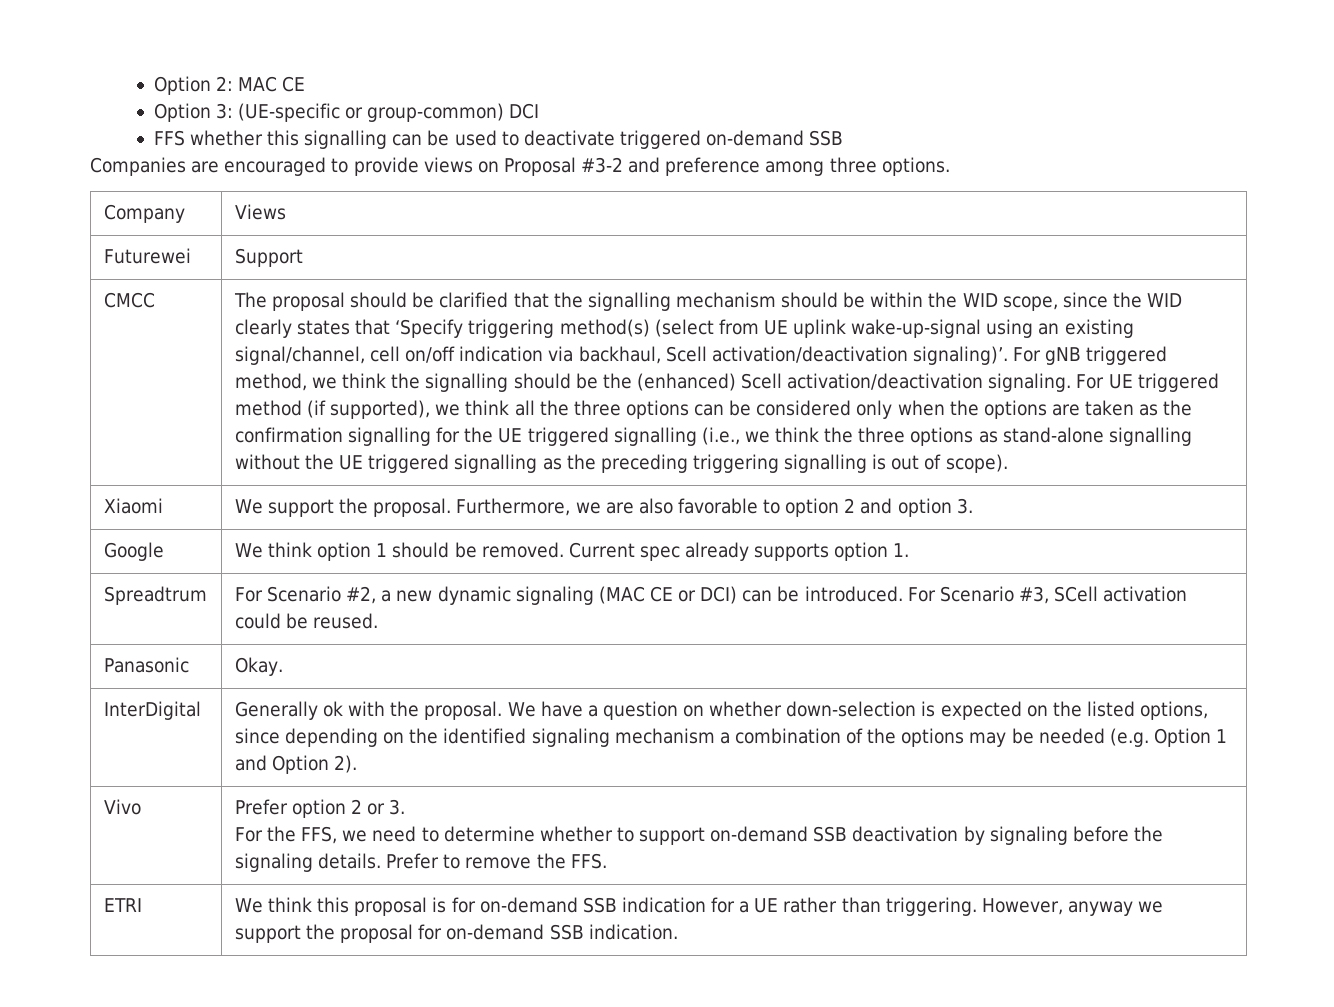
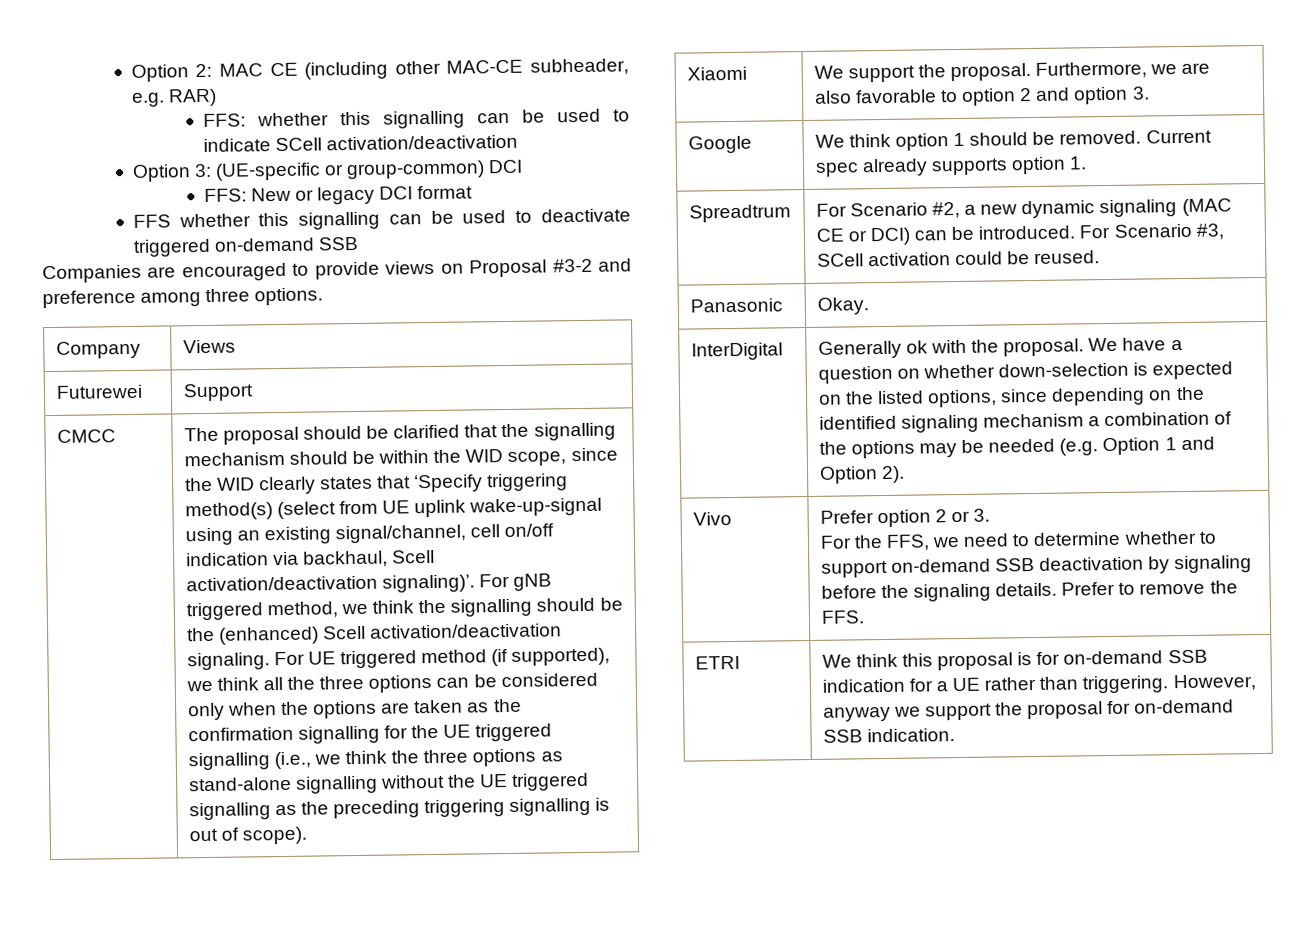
(306, 84) none -> [304,58,630,80] [130,88,217,107] [202,108,631,129] [202,134,519,152] (including other MAC-CE subheader, e.g. RAR) // FFS: whether this signalling can be used to indicate SCell activation/deactivation
(540, 111) none -> [203,185,474,205] // FFS: New or legacy DCI format

